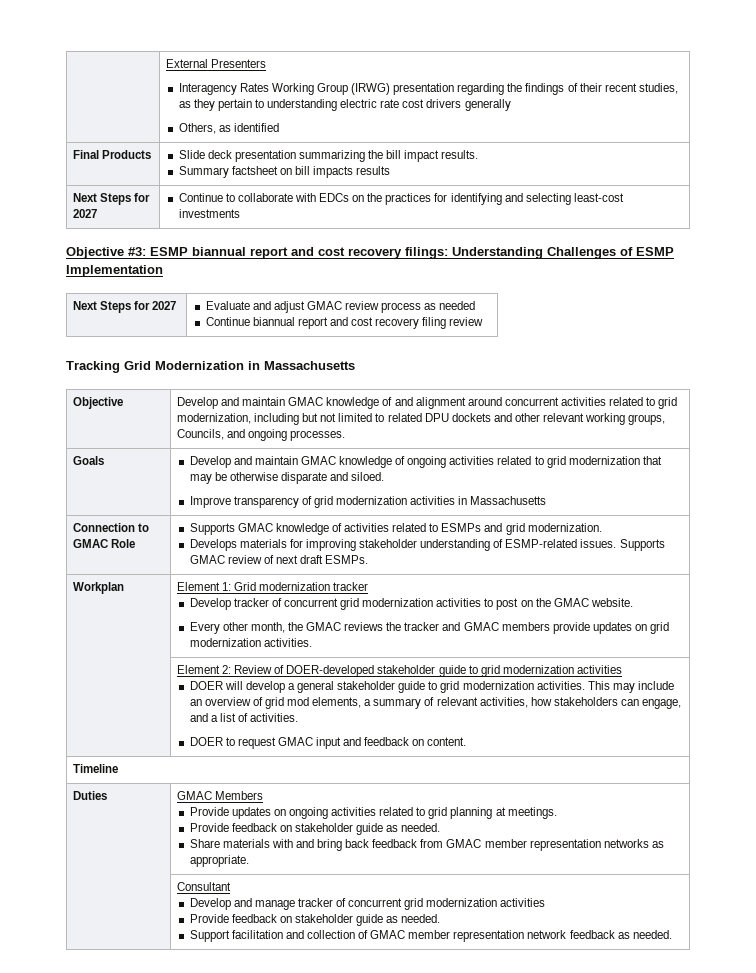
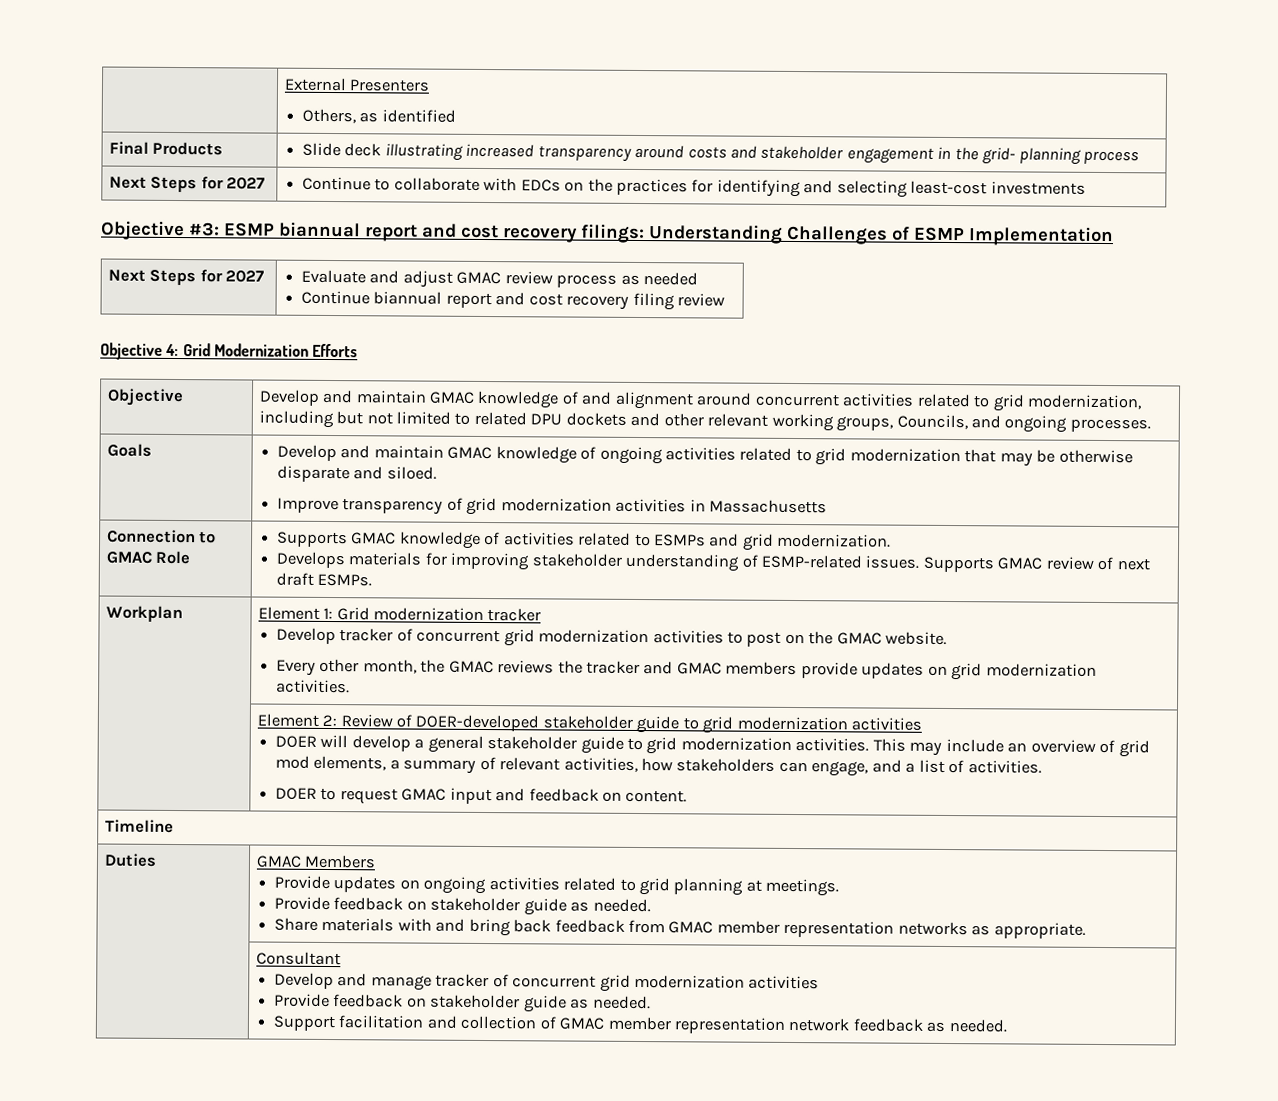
[178,83,678,95] [178,99,511,111] // Interagency Rates Working Group (IRWG) presentation regarding the findings of their recent studies, as they pertain to understanding electric rate cost drivers generally -> (431, 85) none
[234,150,479,162] [178,166,391,178] presentation summarizing the bill impact results. // Summary factsheet on bill impacts results -> [384,143,1140,165] illustrating increased transparency around costs and stakeholder engagement in the grid- planning process
[66,361,355,373] Tracking Grid Modernization in Massachusetts -> [100,342,359,360] Objective 4: Grid Modernization Efforts

